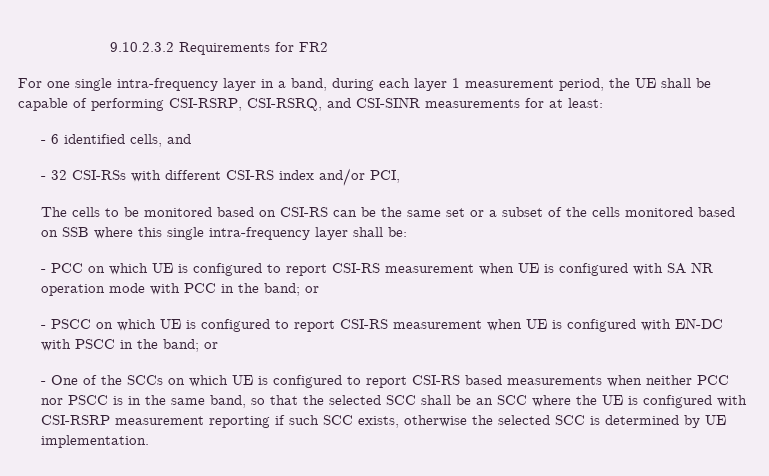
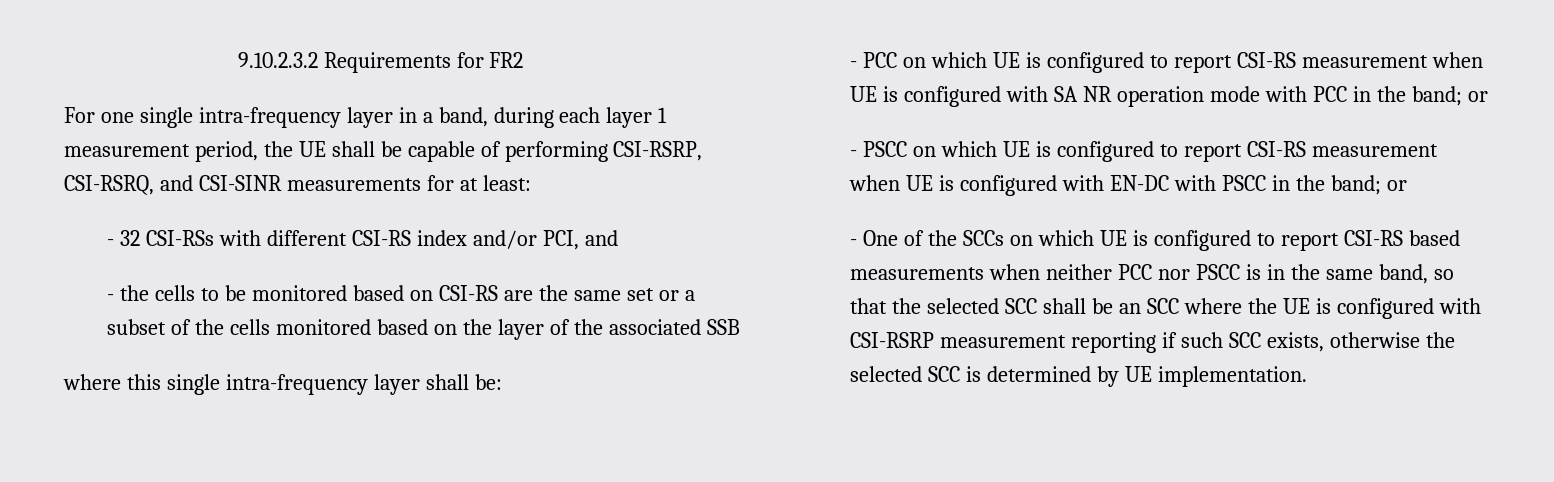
[40,134,191,147] // - 6 identified cells, and -> (531, 183) none
[40,207,67,217] // The -> [584,230,618,246] [107,285,150,301] and // - the
[332,207,376,217] can be -> [503,290,533,301] are
(58, 233) none -> [462,319,701,340] the layer of the associated
(89, 232) none -> (740, 327) //

